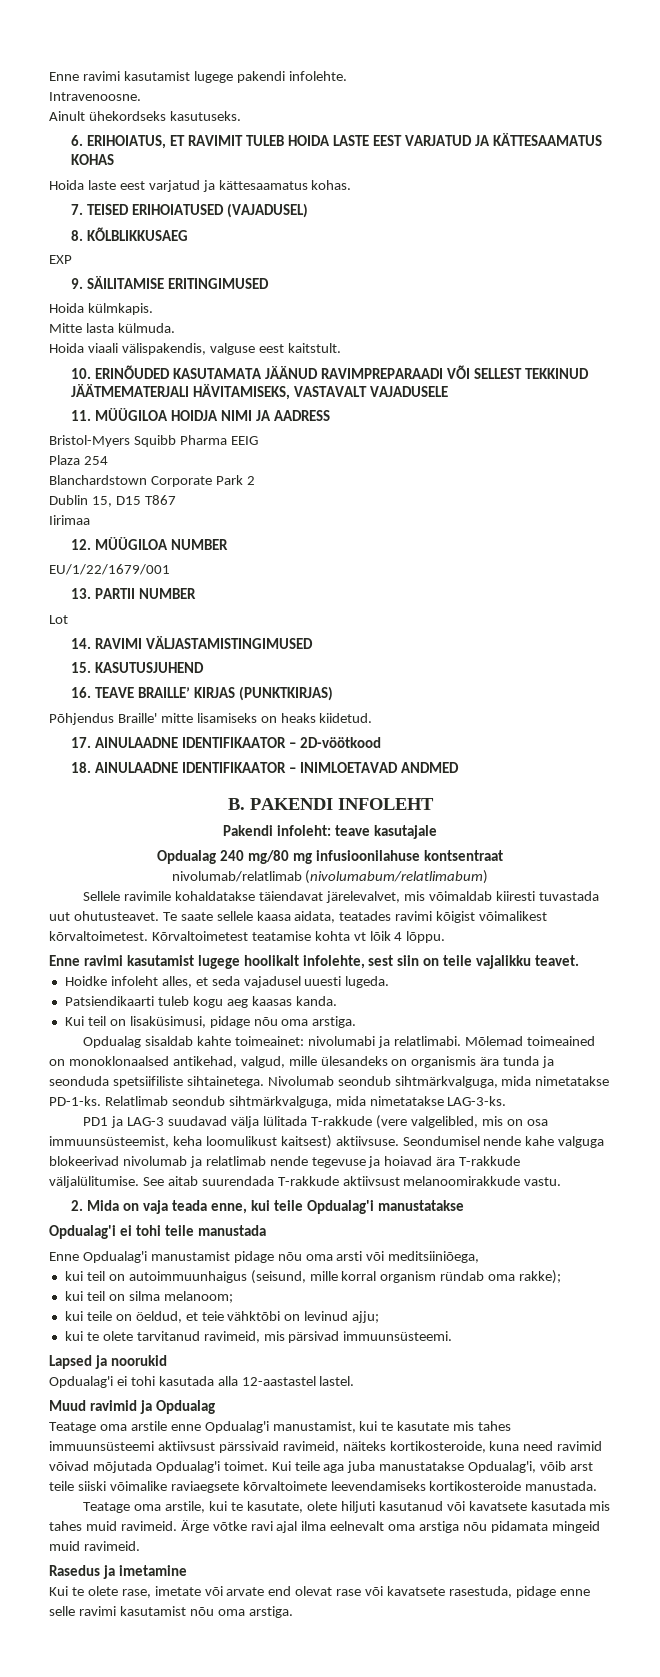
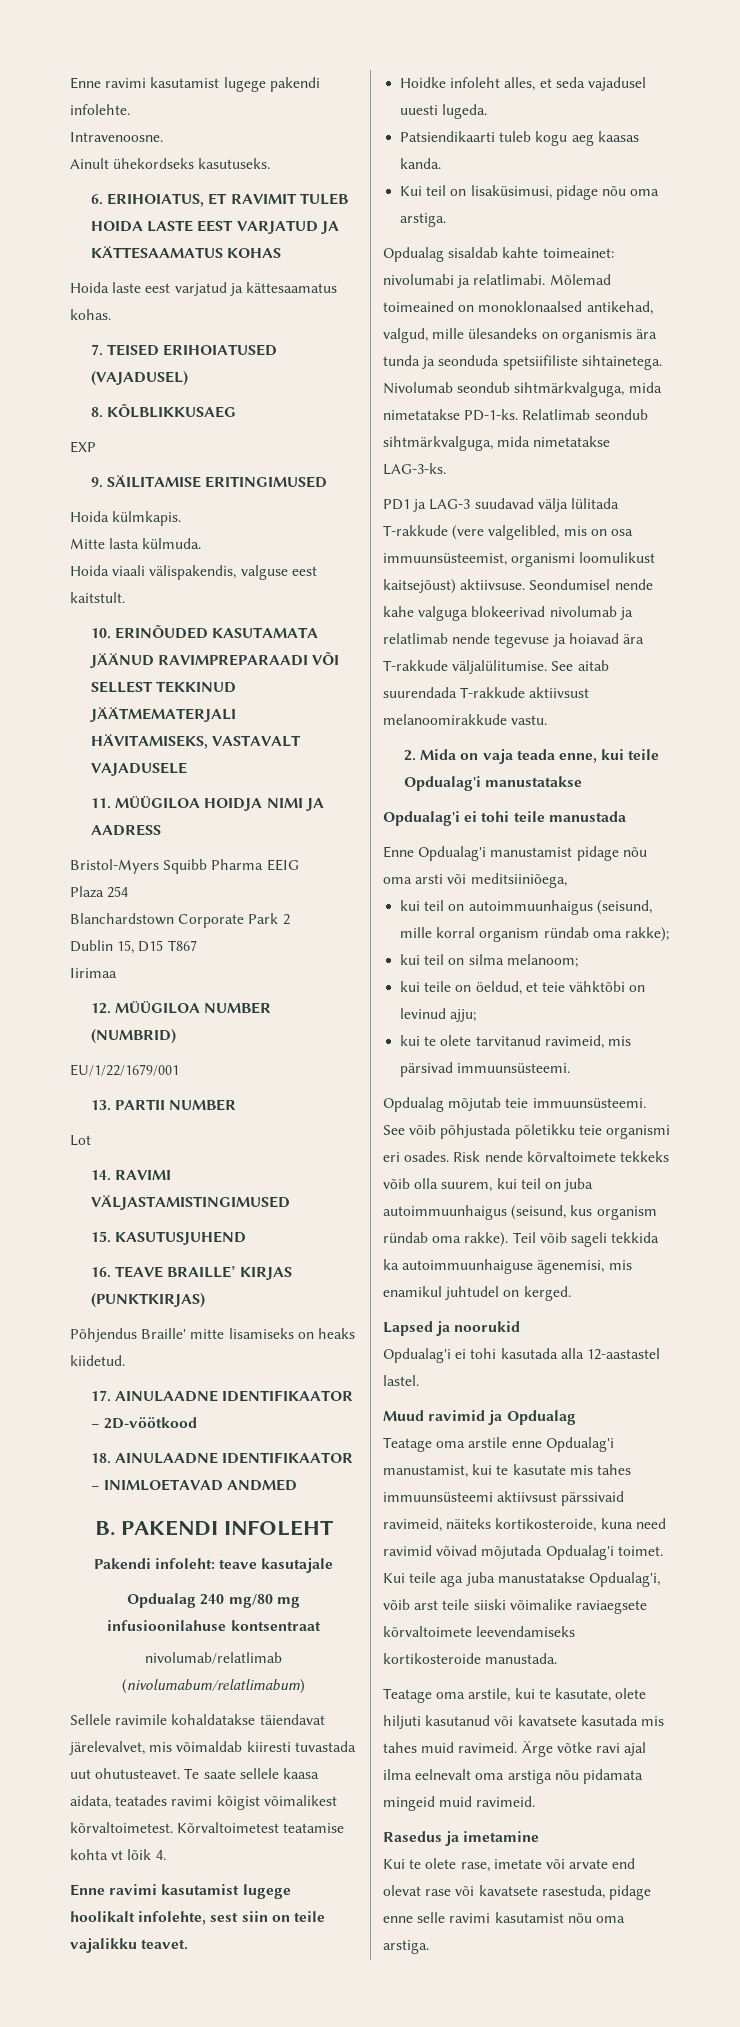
(229, 544) none -> [90,1029,176,1044] (NUMBRID)
[394,931,446,943] 4 lõppu. -> [155,1850,166,1860] 4.
[172,1135,332,1149] keha loomulikust kaitsest) -> [511,552,656,567] [383,579,456,594] organismi loomulikust kaitsejõust)
(453, 1336) none -> [383,1097,646,1112] [383,1124,670,1139] [383,1151,669,1162] [383,1178,594,1192] [383,1205,657,1220] [383,1232,660,1247] [383,1259,632,1274] [383,1286,571,1301] // Opdualag mõjutab teie immuunsüsteemi. See võib põhjustada põletikku teie organismi eri osades. Risk nende kõrvaltoimete tekkeks võib olla suurem, kui teil on juba autoimmuunhaigus (seisund, kus organism ründab oma rakke). Teil võib sageli tekkida ka autoimmuunhaiguse ägenemisi, mis enamikul juhtudel on kerged.

